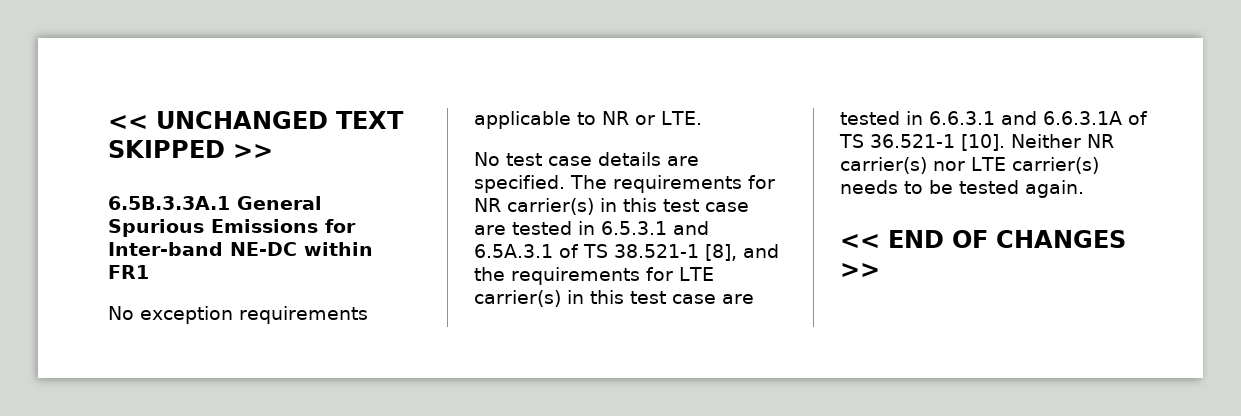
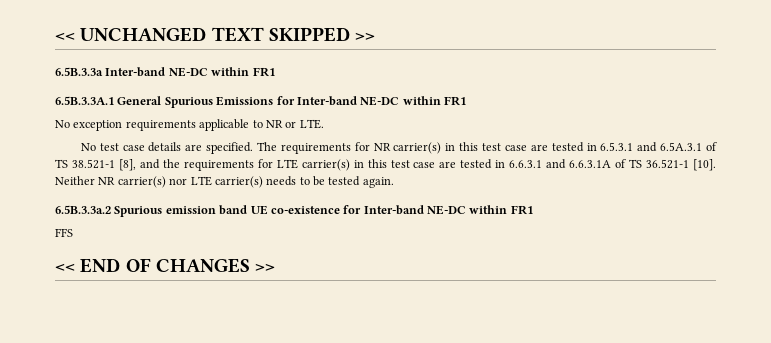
(273, 151) none -> [55,67,275,77] // 6.5B.3.3a Inter-band NE-DC within FR1
(1084, 189) none -> [55,205,533,217] [55,228,73,237] // 6.5B.3.3a.2 Spurious emission band UE co-existence for Inter-band NE-DC within FR1 // FFS

